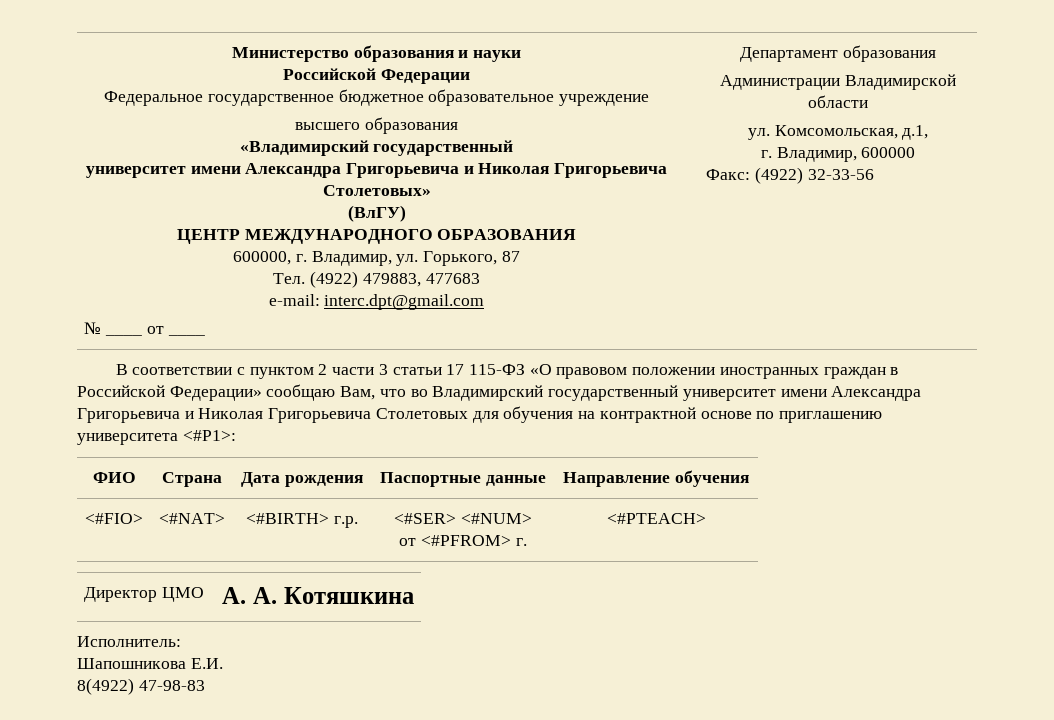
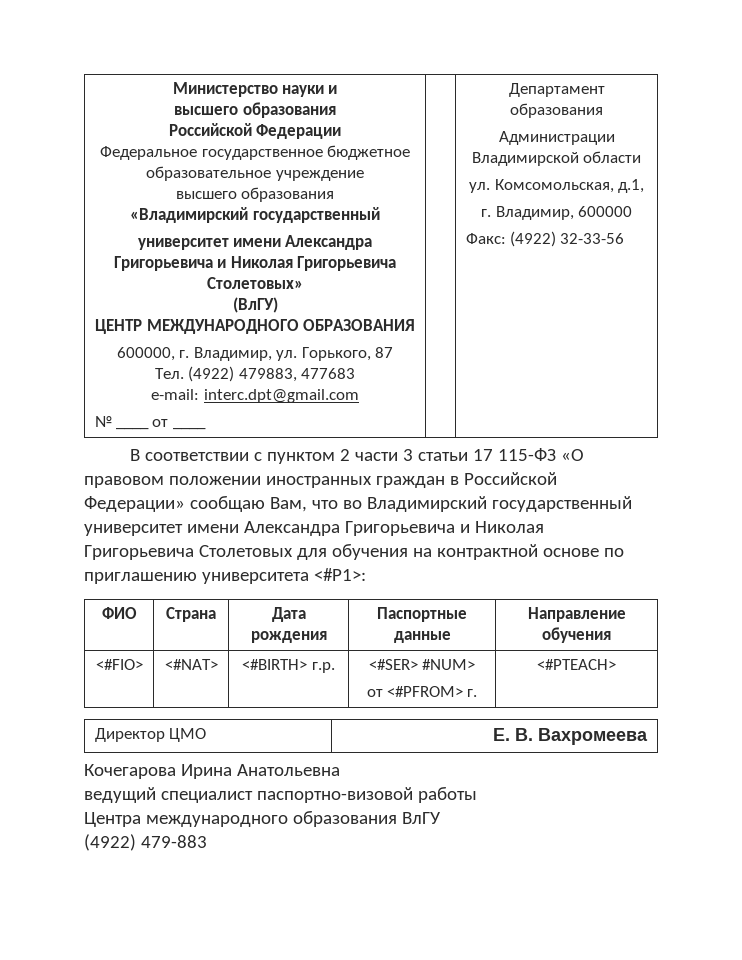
[353,45,522,62] образования и науки -> [282,85,338,97] [174,102,336,118] науки и // высшего образования
[460,513,532,524] <#NUM> -> [422,659,476,670] #NUM>
[222,587,414,604] [77,636,181,647] [77,658,223,669] [77,678,205,695] А. А. Котяшкина // Исполнитель: // Шапошникова Е.И. // 8(4922) 47-98-83 -> [493,728,649,745] [84,764,340,779] [84,787,477,803] [84,811,440,827] [84,834,207,851] Е. В. Вахромеева // Кочегарова Ирина Анатольевна // ведущий специалист паспортно-визовой работы // Центра международного образования ВлГУ // (4922) 479-883

